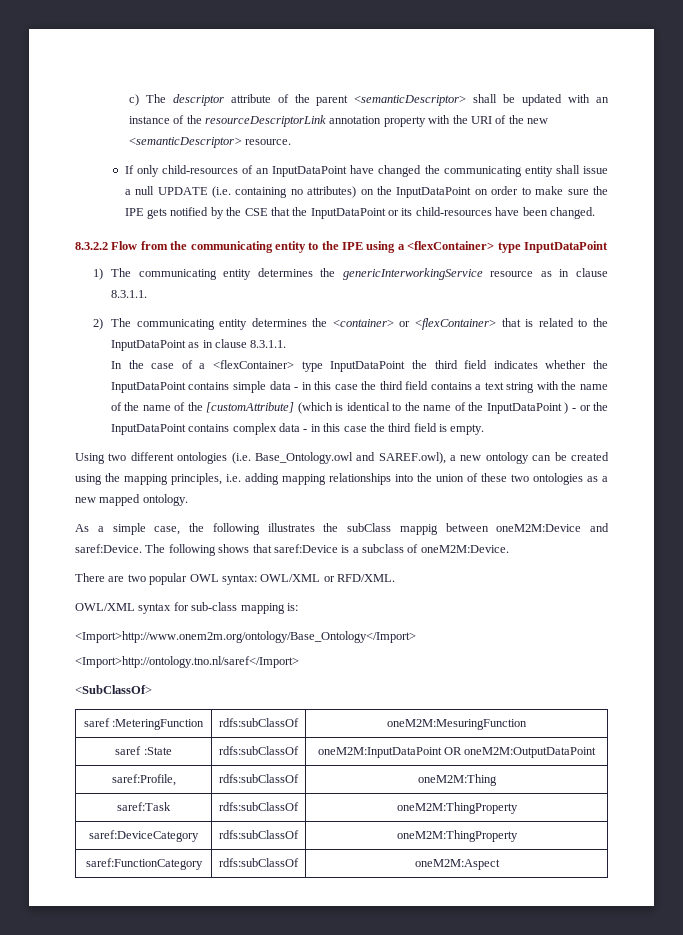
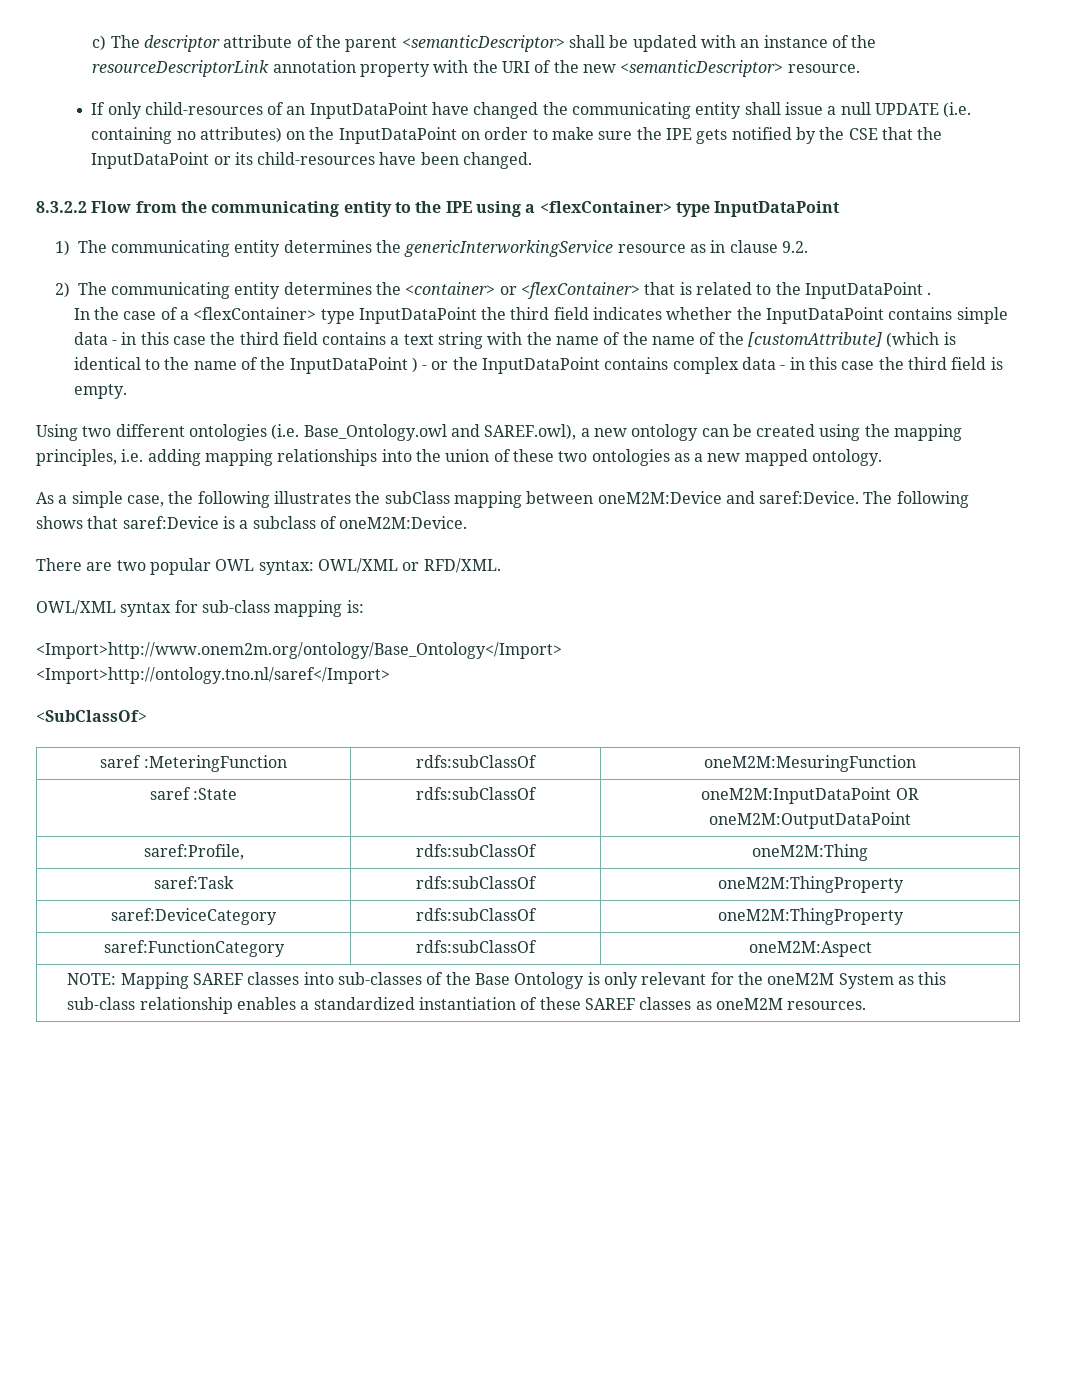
[110,290,147,298] 8.3.1.1. -> [781,241,808,253] 9.2.
[188,339,287,348] as in clause 8.3.1.1. -> [927,292,932,295] .
[399,524,438,535] mappig -> [453,491,522,508] mapping
(500, 864) none -> [67,972,947,989] [67,997,867,1014] // NOTE: Mapping SAREF classes into sub-classes of the Base Ontology is only relevant for the oneM2M System as this sub-class relationship enables a standardized instantiation of these SAREF classes as oneM2M resources.

